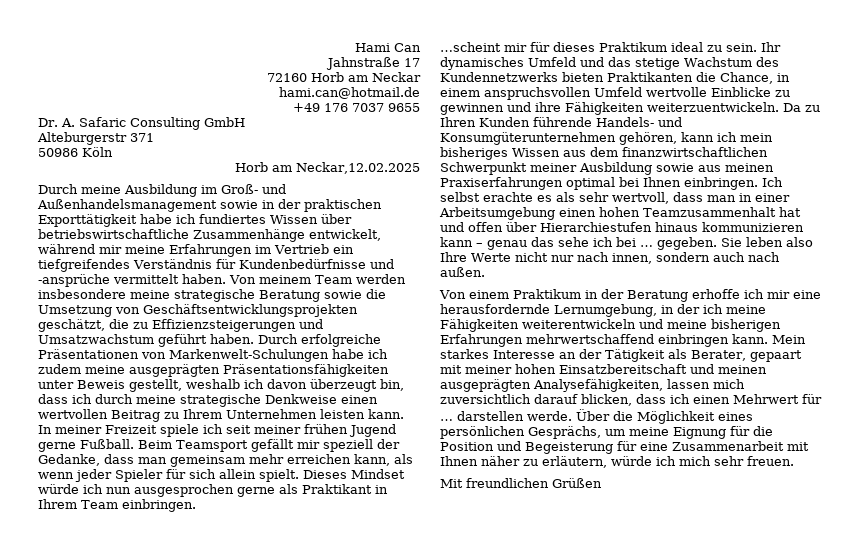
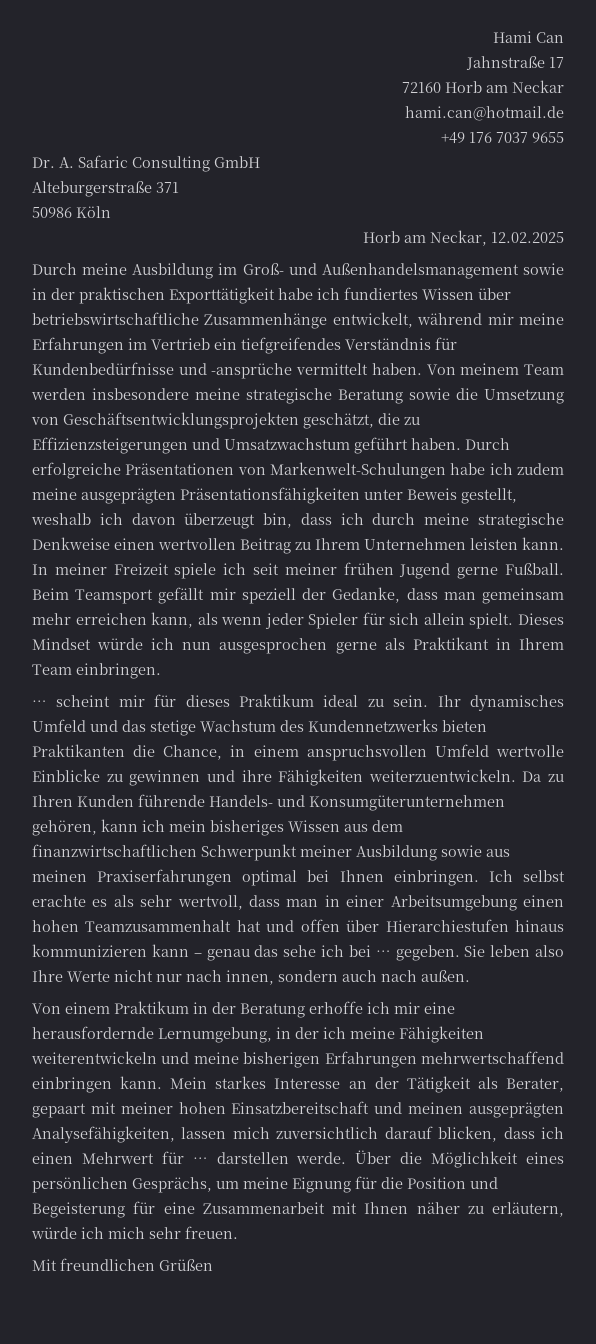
[37,132,127,145] Alteburgerstr -> [32,181,152,197] Alteburgerstraße
[296,162,421,174] Neckar,12.02.2025 -> [430,230,564,246] Neckar, 12.02.2025
[440,42,501,52] …scheint -> [32,695,111,707] … scheint

